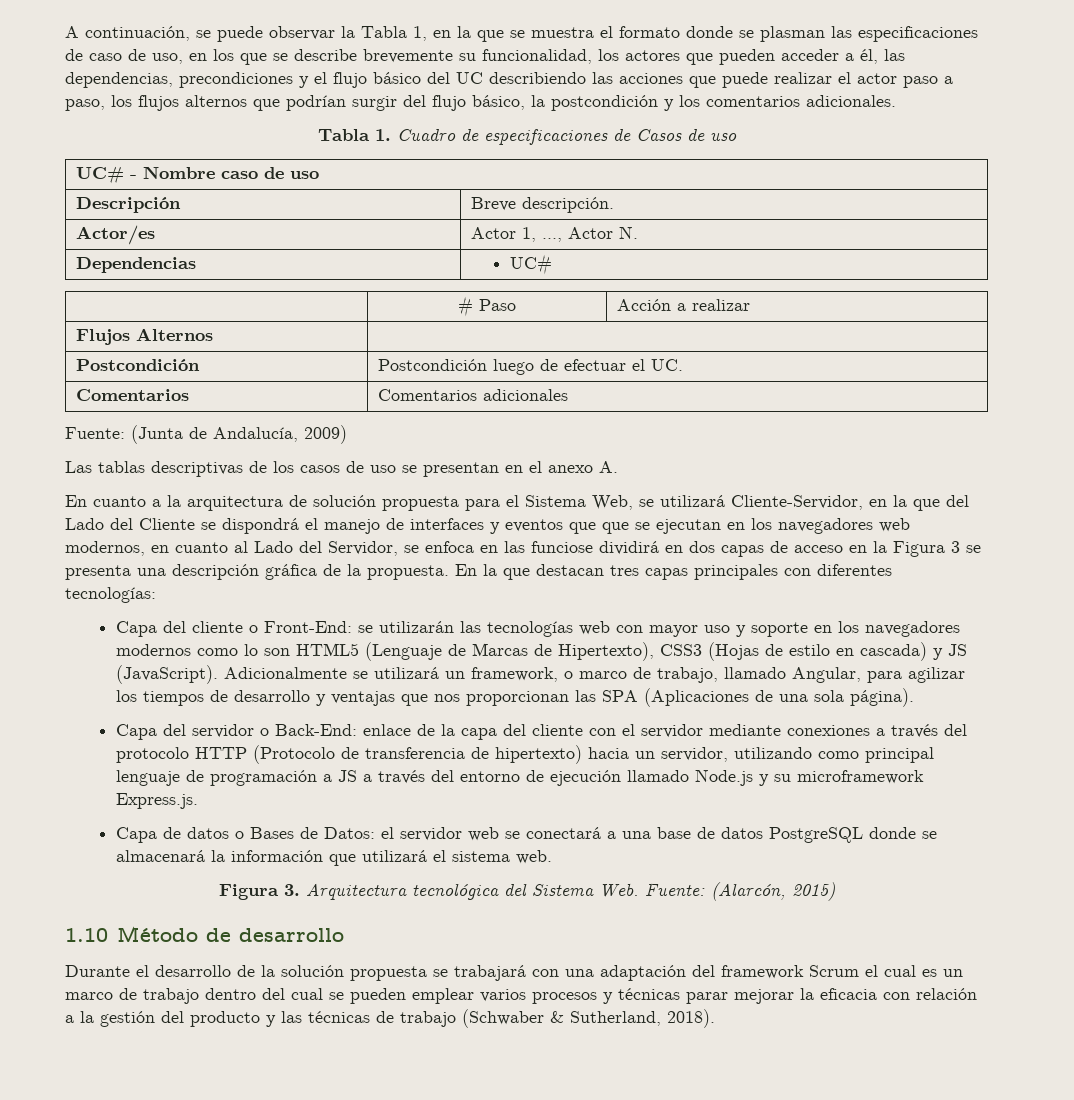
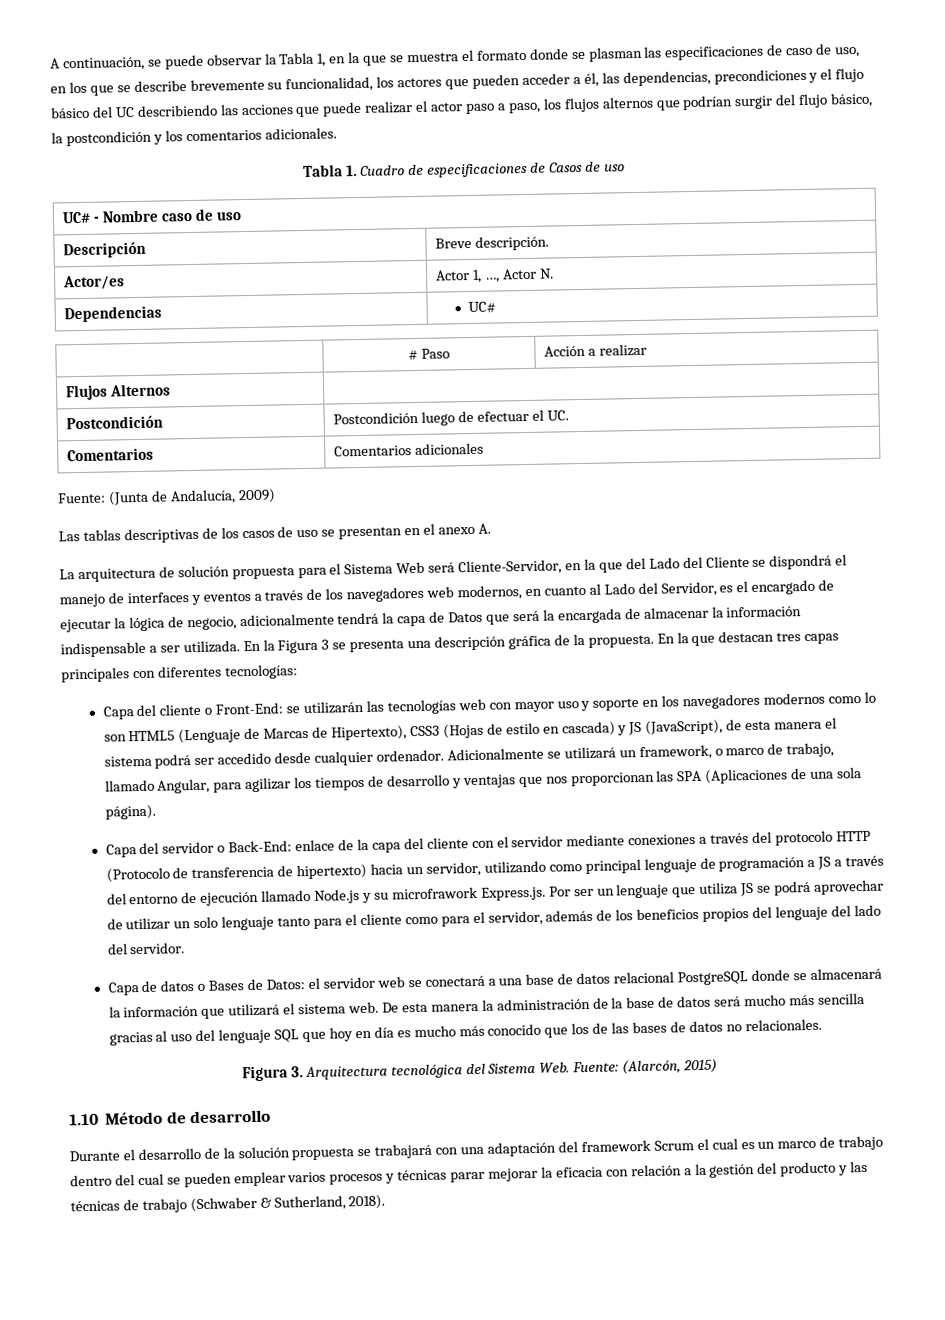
[65,495,181,507] En cuanto a la -> [59,569,75,580] La
[592,495,725,510] Web, se utilizará -> [396,561,456,574] Web será
[569,519,745,534] que que se ejecutan en -> [253,588,323,601] a través de
[404,541,867,557] se enfoca en las funciose dividirá en dos capas de acceso en -> [719,579,835,595] [60,606,803,633] [60,640,261,658] es el encargado de ejecutar la lógica de negocio, adicionalmente tendrá la capa de Datos que será la encargada de almacenar la información indispensable a ser utilizada. En
[116,665,219,684] (JavaScript). -> [645,717,837,735] [103,749,445,769] (JavaScript), de esta manera el sistema podrá ser accedido desde cualquier ordenador.
[797,770,925,784] microframework -> [391,886,478,900] microfrawork
(199, 801) none -> [548,879,884,899] [106,904,881,931] [107,942,186,955] Por ser un lenguaje que utiliza JS se podrá aprovechar de utilizar un solo lenguaje tanto para el cliente como para el servidor, además de los beneficios propios del lenguaje del lado del servidor.
(764, 833) none -> [613,971,675,984] relacional
(553, 857) none -> [381,993,865,1013] [108,1018,822,1046] De esta manera la administración de la base de datos será mucho más sencilla gracias al uso del lenguaje SQL que hoy en día es mucho más conocido que los de las bases de datos no relacionales.

